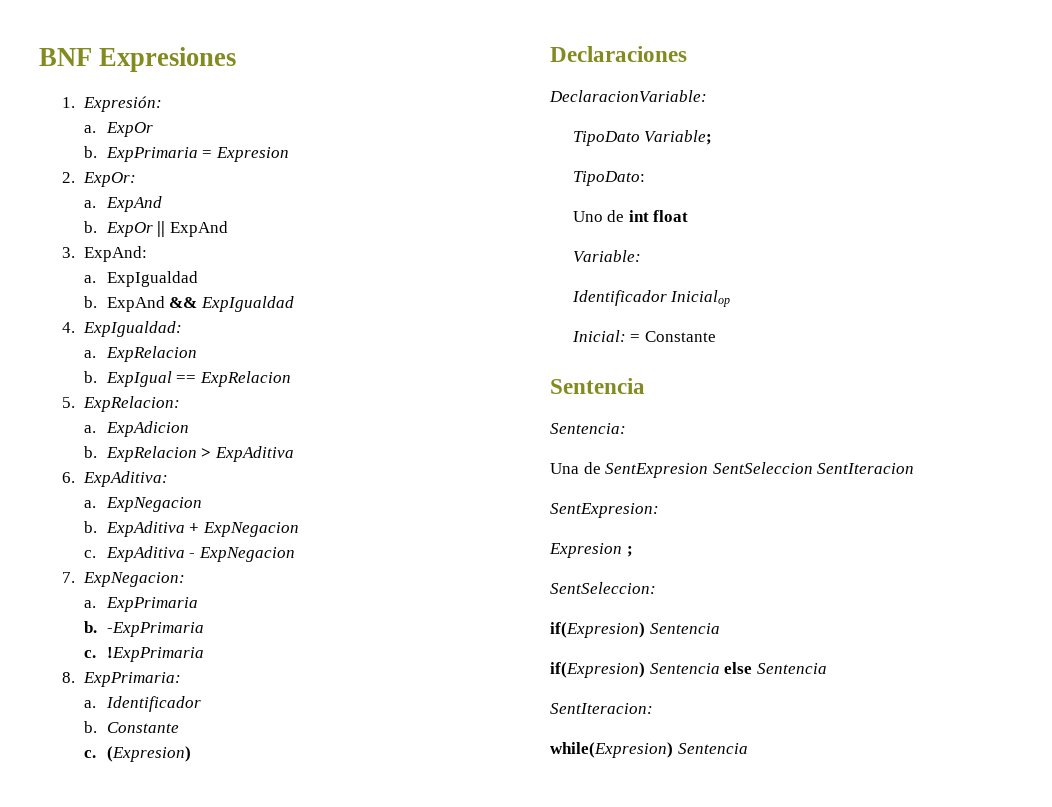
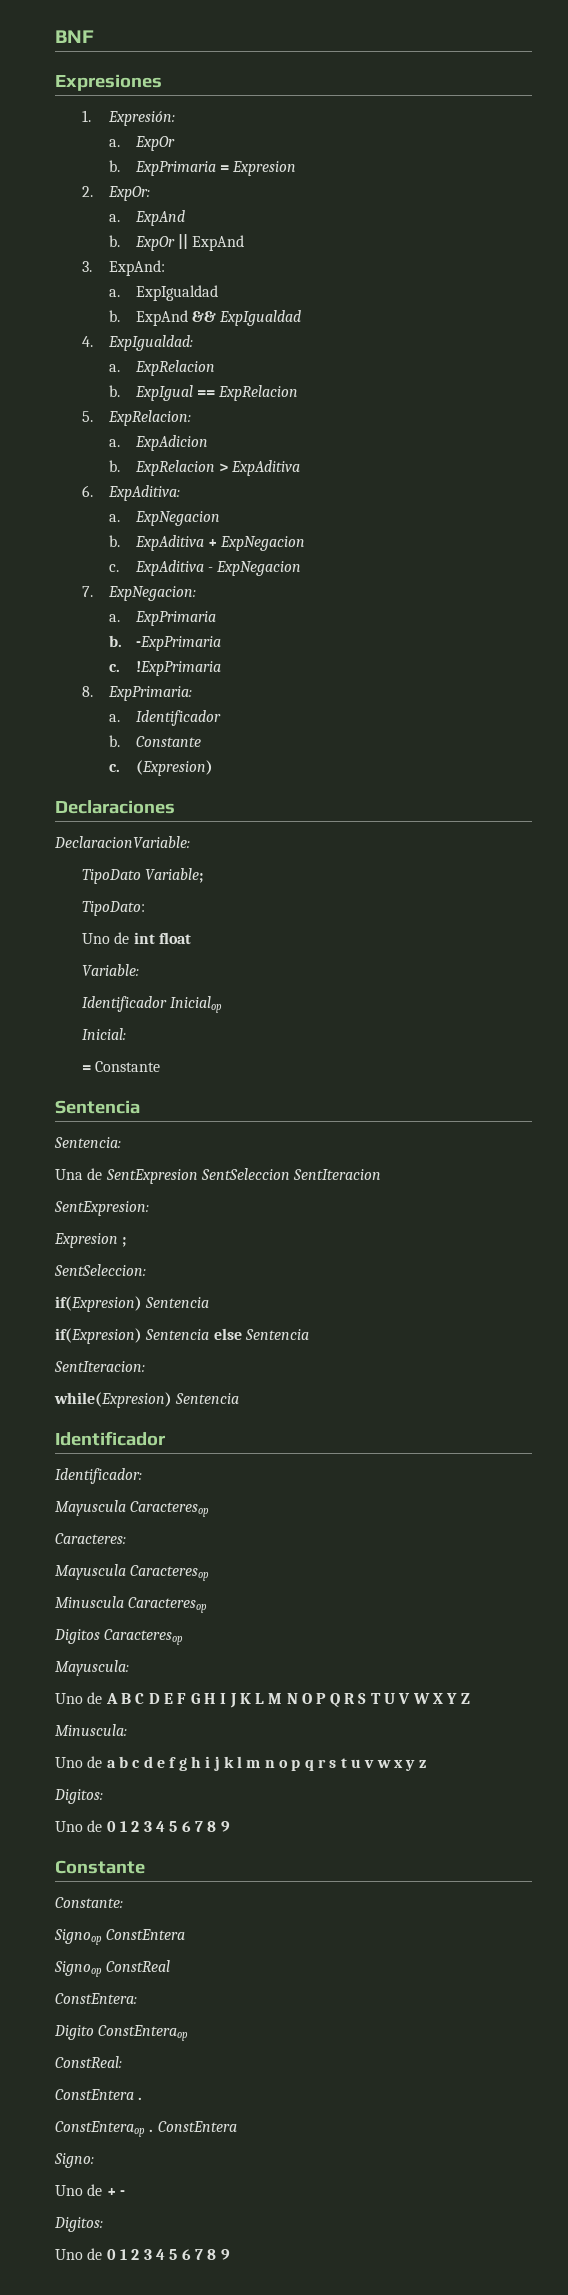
(92, 57) none -> (94, 36) //
(626, 336) none -> (126, 1034) //
(748, 748) none -> [55,1431,166,1446] [55,1468,142,1484] [55,1500,210,1517] [55,1533,126,1544] [55,1564,210,1581] [55,1596,208,1613] [54,1629,184,1645] [55,1660,129,1676] [55,1692,470,1708] [55,1724,127,1736] [55,1756,426,1771] [54,1789,103,1804] [55,1820,230,1832] [55,1860,145,1874] [55,1897,123,1908] [54,1929,186,1945] [54,1960,171,1977] [55,1993,137,2004] [54,2025,189,2041] [55,2056,122,2068] [55,2089,143,2100] [55,2121,237,2137] [54,2153,94,2168] [55,2184,125,2196] [54,2217,103,2232] [55,2248,230,2260] // Identificador // Identificador: // Mayuscula Caracteresop // Caracteres: // Mayuscula Caracteresop // Minuscula Caracteresop // Digitos Caracteresop // Mayuscula: // Uno de A B C D E F G H I J K L M N O P Q R S T U V W X Y Z // Minuscula: // Uno de a b c d e f g h i j k l m n o p q r s t u v w x y z // Digitos: // Uno de 0 1 2 3 4 5 6 7 8 9 // Constante // Constante: // Signoop ConstEntera // Signoop ConstReal // ConstEntera: // Digito ConstEnteraop // ConstReal: // ConstEntera . // ConstEnteraop . ConstEntera // Signo: // Uno de + - // Digitos: // Uno de 0 1 2 3 4 5 6 7 8 9

